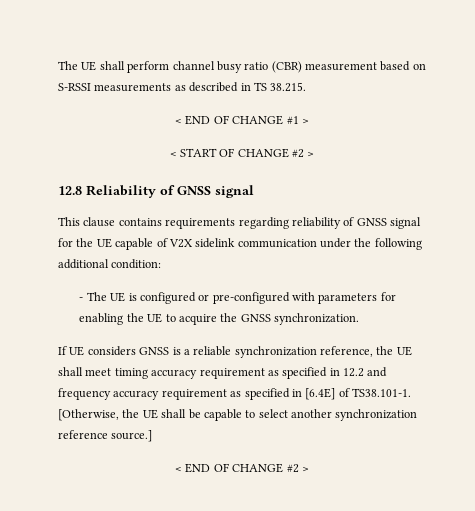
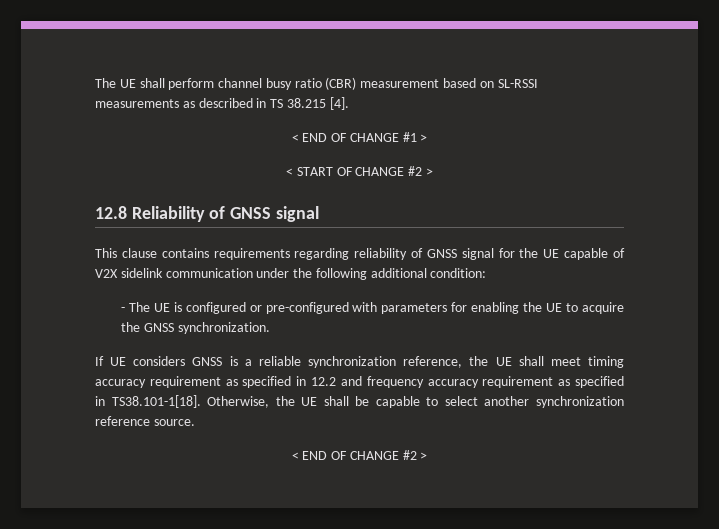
[58,83,91,91] S-RSSI -> [497,79,538,88] SL-RSSI
[270,82,307,92] 38.215. -> [286,97,349,110] 38.215 [4].
[305,388,411,400] [58,409,119,421] [6.4E] of TS38.101-1. [Otherwise, -> [111,395,270,408] TS38.101-1[18]. Otherwise,
[111,430,153,442] source.] -> [153,419,195,426] source.

